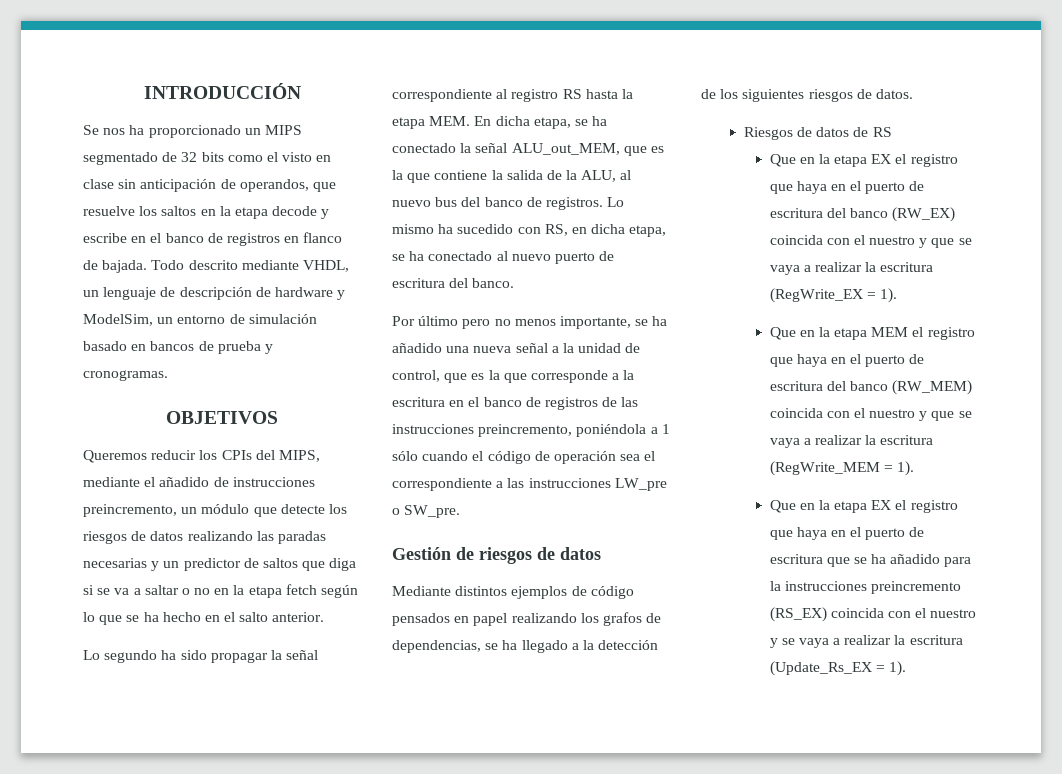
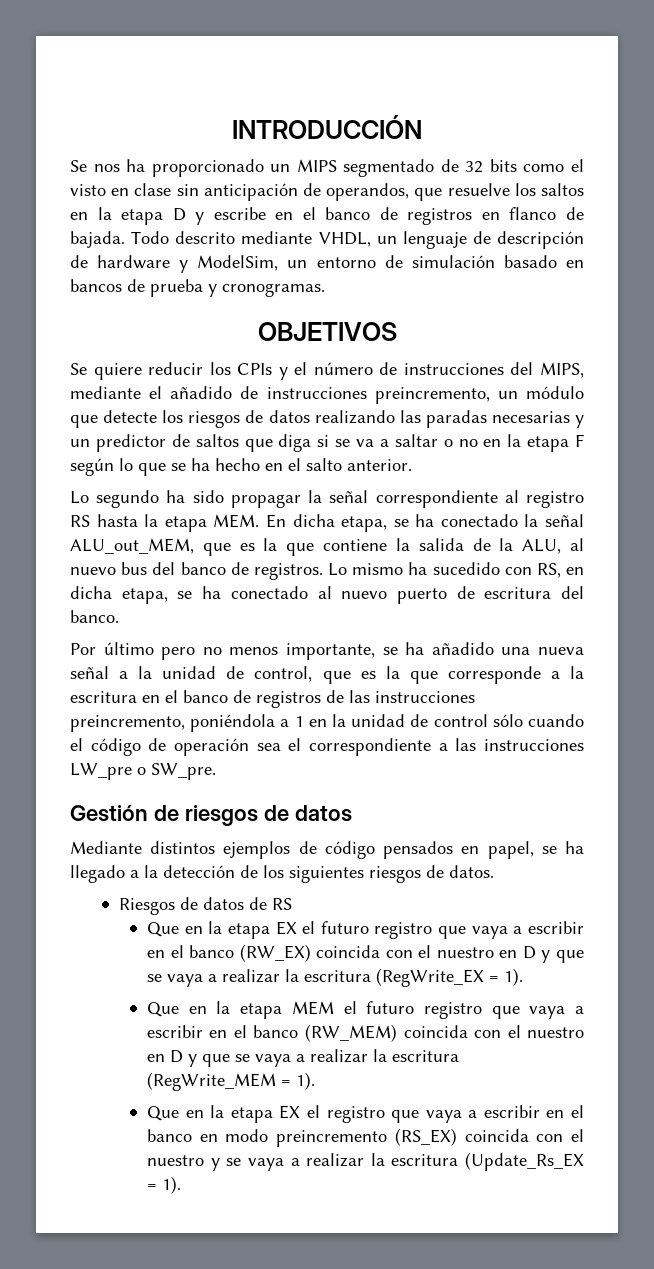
[272,206,318,216] decode -> [172,208,186,221] D
[83,450,147,463] Queremos -> [70,363,142,380] Se quiere
(252, 455) none -> [278,362,504,380] y el número de instrucciones
[285,584,317,595] fetch -> [575,434,584,447] F
(670, 429) none -> [308,714,488,727] en la unidad de control
[473,612,662,626] [392,640,481,653] papel realizando los grafos de dependencias, -> [487,841,534,859] papel,
[910,154,958,167] [769,181,925,194] [769,208,846,218] registro que haya en el puerto de escritura del -> [320,921,584,939] [146,945,184,958] futuro registro que vaya a escribir en el
(916, 240) none -> [499,946,536,959] en D
[927,327,975,340] [769,354,925,367] [769,381,846,391] registro que haya en el puerto de escritura del -> [366,1001,585,1019] [146,1025,247,1038] futuro registro que vaya a escribir en el
(916, 413) none -> [146,1050,183,1063] en D
[796,527,925,540] [769,554,972,567] [769,581,867,591] haya en el puerto de escritura que se ha añadido para la instrucciones -> [425,1105,585,1123] [146,1129,269,1142] vaya a escribir en el banco en modo

